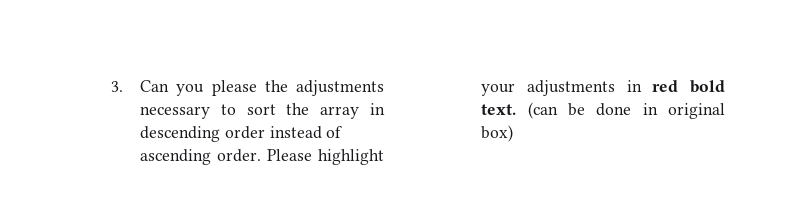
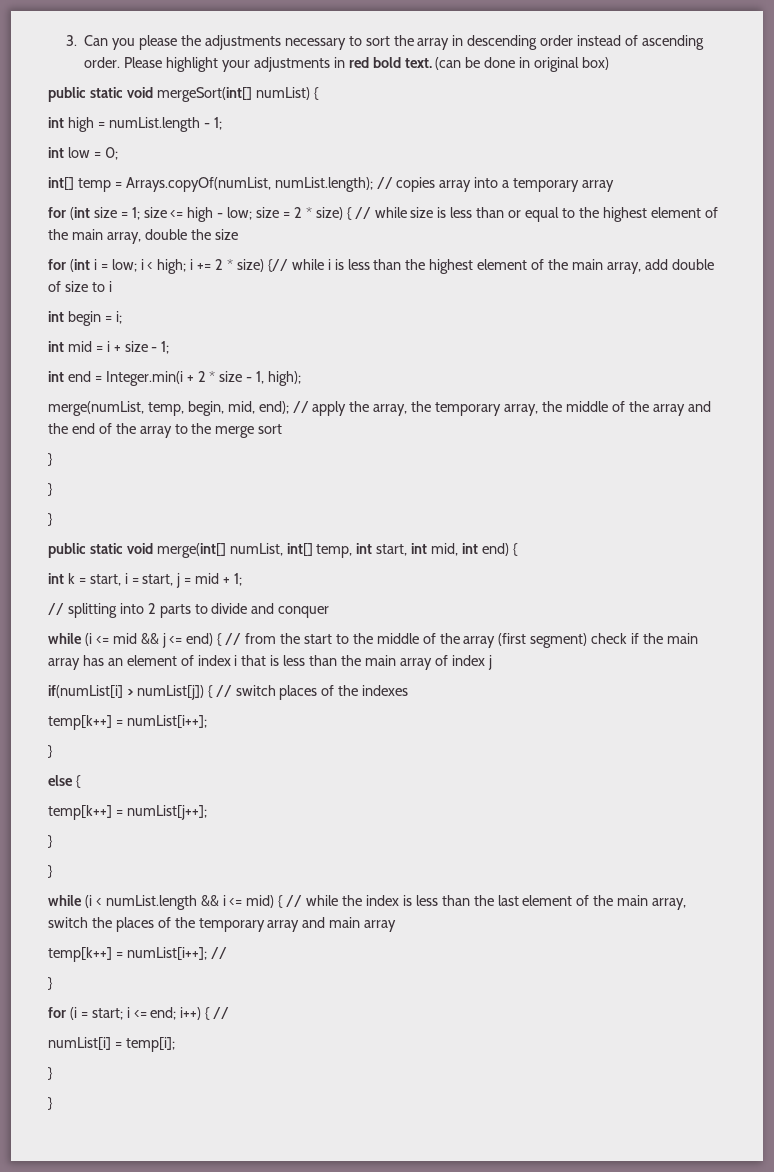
(514, 133) none -> [48,87,319,102] [48,117,222,132] [48,147,118,160] [48,177,615,192] [48,207,718,222] [48,229,238,244] [48,259,714,274] [48,281,112,292] [48,311,122,326] [48,341,170,354] [48,371,302,386] [48,401,711,416] [48,423,283,438] [48,453,53,466] [48,483,53,496] [48,513,53,526] [48,543,518,558] [48,573,243,588] [48,603,330,618] [48,633,698,648] [48,655,492,670] [48,685,409,700] [48,715,207,730] [48,745,53,758] [48,775,81,788] [48,805,207,820] [48,835,53,848] [48,865,53,878] [48,895,687,910] [48,917,397,932] [48,947,227,962] [48,977,53,990] [48,1007,230,1020] [48,1037,175,1052] [48,1067,53,1080] [48,1097,53,1110] // public static void mergeSort(int[] numList) { // int high = numList.length - 1; // int low = 0; // int[] temp = Arrays.copyOf(numList, numList.length); // copies array into a temporary array // for (int size = 1; size <= high - low; size = 2 * size) { // while size is less than or equal to the highest element of the main array, double the size // for (int i = low; i < high; i += 2 * size) {// while i is less than the highest element of the main array, add double of size to i // int begin = i; // int mid = i + size - 1; // int end = Integer.min(i + 2 * size - 1, high); // merge(numList, temp, begin, mid, end); // apply the array, the temporary array, the middle of the array and the end of the array to the merge sort // } // } // } // public static void merge(int[] numList, int[] temp, int start, int mid, int end) { // int k = start, i = start, j = mid + 1; // // splitting into 2 parts to divide and conquer // while (i <= mid && j <= end) { // from the start to the middle of the array (first segment) check if the main array has an element of index i that is less than the main array of index j // if(numList[i] > numList[j]) { // switch places of the indexes // temp[k++] = numList[i++]; // } // else { // temp[k++] = numList[j++]; // } // } // while (i < numList.length && i <= mid) { // while the index is less than the last element of the main array, switch the places of the temporary array and main array // temp[k++] = numList[i++]; // // } // for (i = start; i <= end; i++) { // // numList[i] = temp[i]; // } // }

